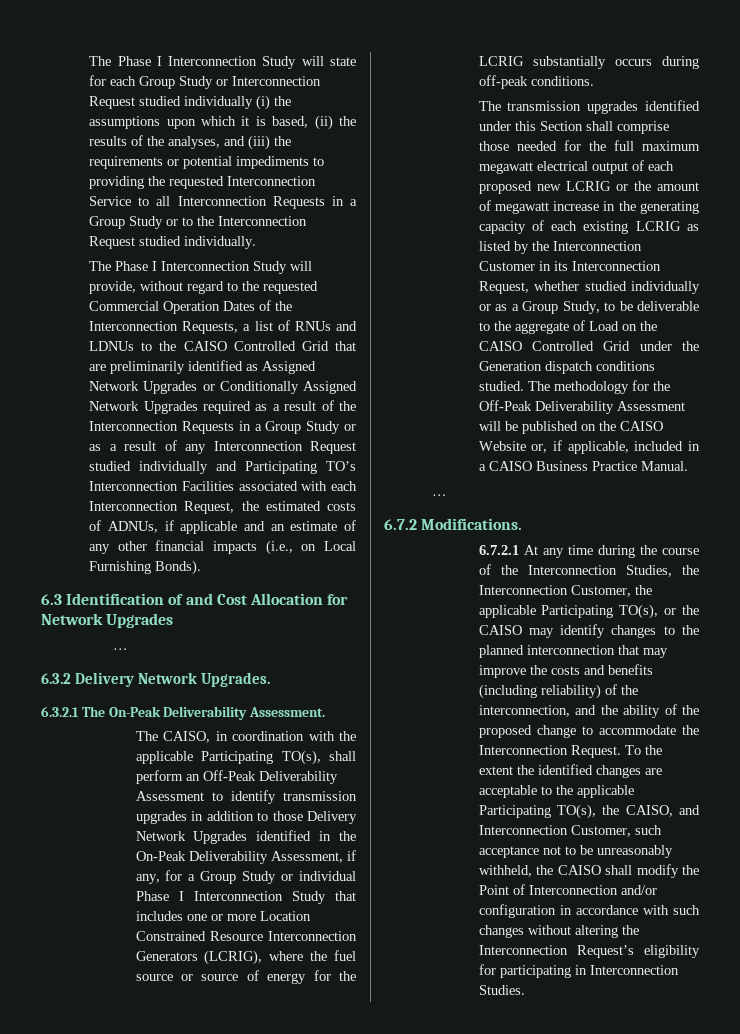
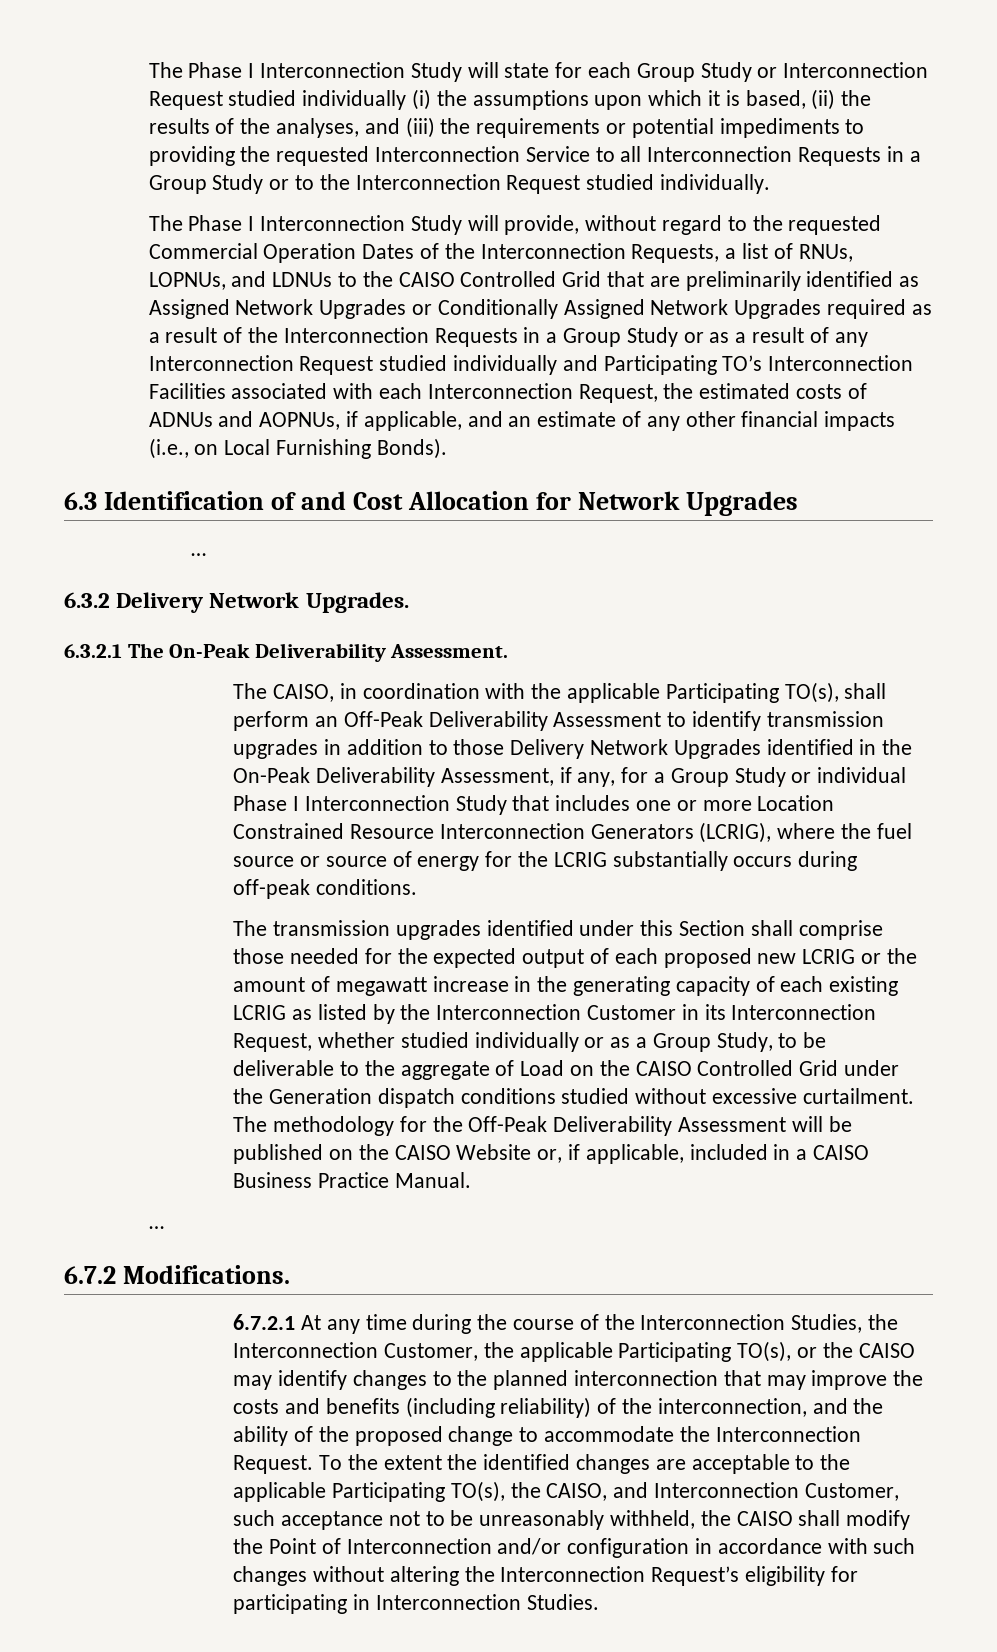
[294,321,331,331] RNUs -> [798,244,853,262] [148,272,226,290] RNUs, LOPNUs,
[107,520,238,534] ADNUs, if applicable -> [148,411,462,431] ADNUs and AOPNUs, if applicable,
[613,140,700,151] [478,161,588,174] full maximum megawatt electrical -> [433,948,517,968] expected
[478,381,524,391] studied. -> [561,1088,914,1104] studied without excessive curtailment.

